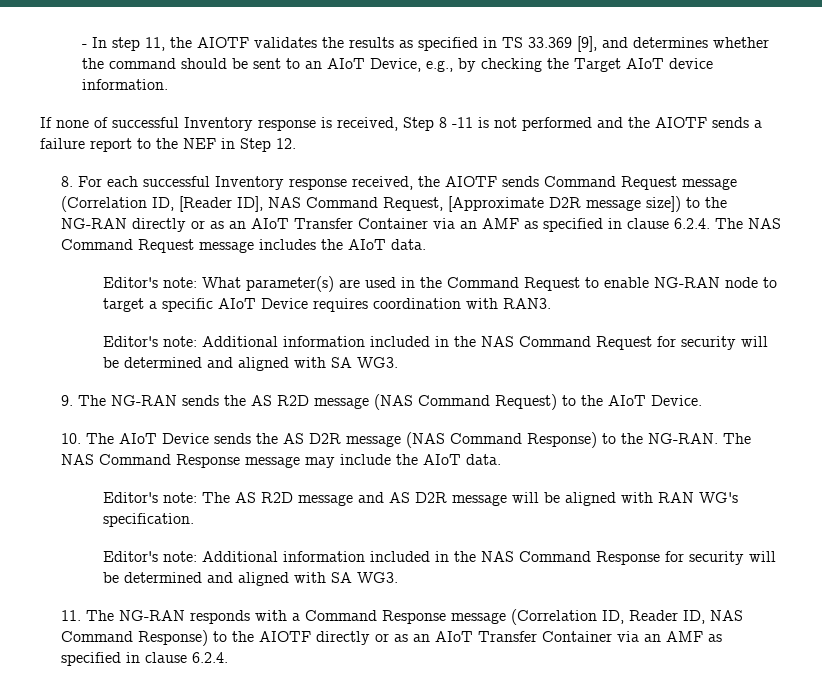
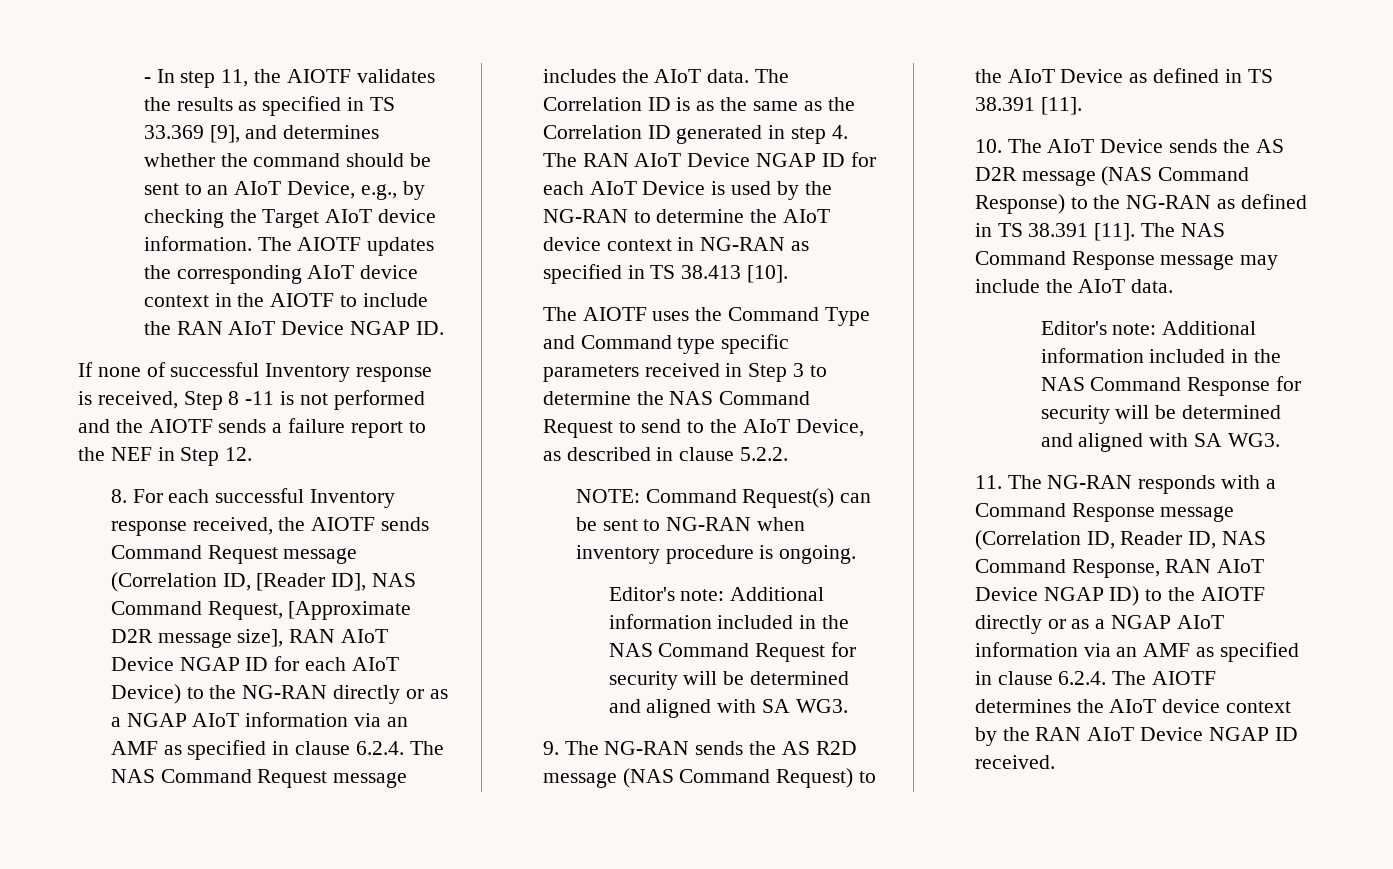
(168, 84) none -> [257,237,435,256] [143,265,419,284] [143,293,428,307] [143,321,444,335] The AIOTF updates the corresponding AIoT device context in the AIOTF to include the RAN AIoT Device NGAP ID.
[645,196,681,212] size]) -> [237,629,389,647] [110,656,399,671] [110,684,181,704] size], RAN AIoT Device NGAP ID for each AIoT Device)
[228,218,428,229] an AIoT Transfer Container -> [110,712,349,727] a NGAP AIoT information
[102,276,777,292] [102,298,551,312] // Editor's note: What parameter(s) are used in the Command Request to enable NG-RAN node to target a specific AIoT Device requires coordination with RAN3. -> [755,69,790,83] [542,97,855,111] [542,125,848,144] [542,152,876,167] [542,181,832,200] [542,209,831,223] [542,237,810,251] [542,264,789,284] [542,307,870,326] [542,334,790,354] [542,363,827,382] [542,391,811,405] [542,419,864,438] [542,447,789,461] [575,488,872,508] [575,517,805,531] [575,545,857,564] The Correlation ID is as the same as the Correlation ID generated in step 4. The RAN AIoT Device NGAP ID for each AIoT Device is used by the NG-RAN to determine the AIoT device context in NG-RAN as specified in TS 38.413 [10]. // The AIOTF uses the Command Type and Command type specific parameters received in Step 3 to determine the NAS Command Request to send to the AIoT Device, as described in clause 5.2.2. // NOTE: Command Request(s) can be sent to NG-RAN when inventory procedure is ongoing.
[650,395,702,406] Device. -> [1060,68,1273,83] [974,97,1082,115] Device as defined in TS 38.391 [11].
[647,433,718,444] NG-RAN. -> [1126,194,1307,209] [974,223,1136,241] NG-RAN as defined in TS 38.391 [11].
[102,492,738,506] [102,513,194,527] // Editor's note: The AS R2D message and AS D2R message will be aligned with RAN WG's specification. -> (1174, 286) none
[137,630,208,646] Response) -> [1071,559,1265,578] [974,586,1140,606] Response, RAN AIoT Device NGAP ID)
[412,631,722,642] [60,652,228,666] an AIoT Transfer Container via an AMF as specified in clause 6.2.4. -> [1095,615,1224,629] [974,642,1299,662] [974,671,1217,685] [974,699,1292,713] [974,727,1298,746] [974,755,1055,769] a NGAP AIoT information via an AMF as specified in clause 6.2.4. The AIOTF determines the AIoT device context by the RAN AIoT Device NGAP ID received.

